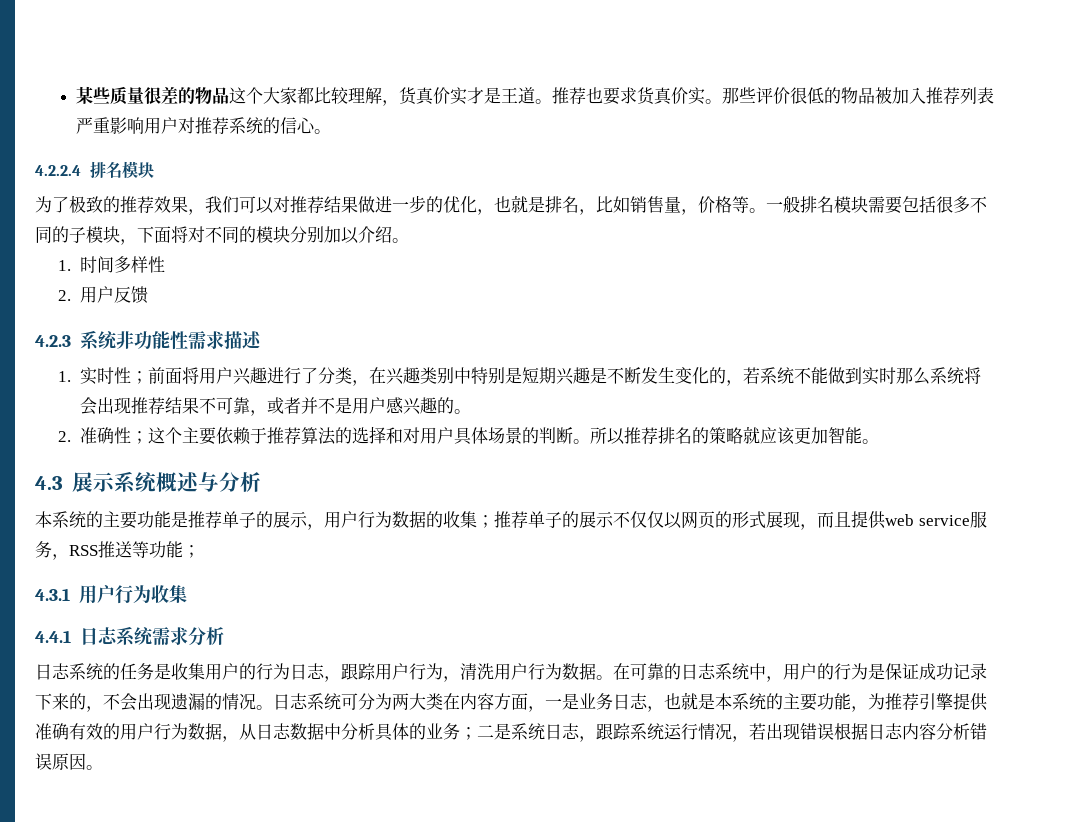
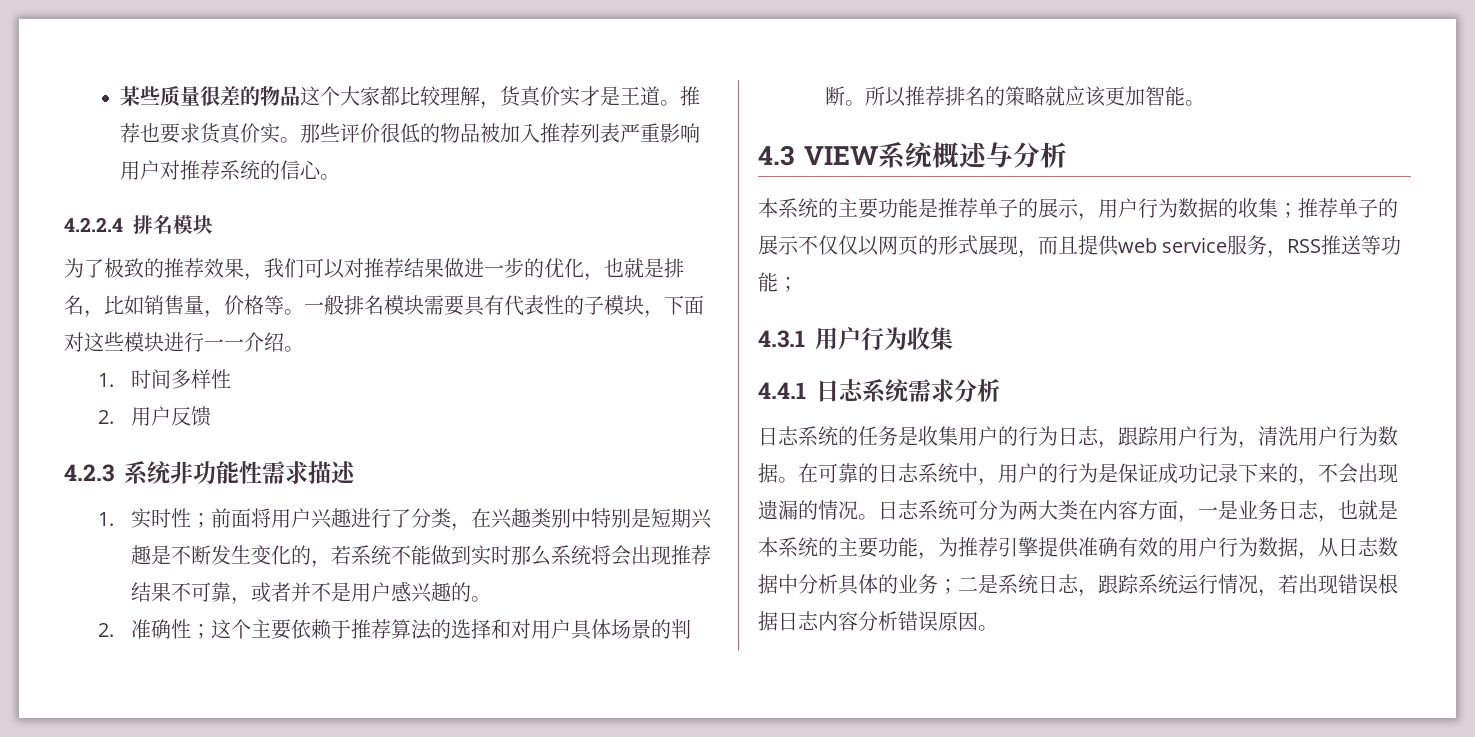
[902,196,987,213] [35,226,52,243] 包括很多不同 -> [464,295,564,316] 具有代表性
[171,226,359,244] 将对不同的模块分别加以 -> [64,332,244,352] 对这些模块进行一一
[71,472,115,492] 展示 -> [804,146,878,165] VIEW

